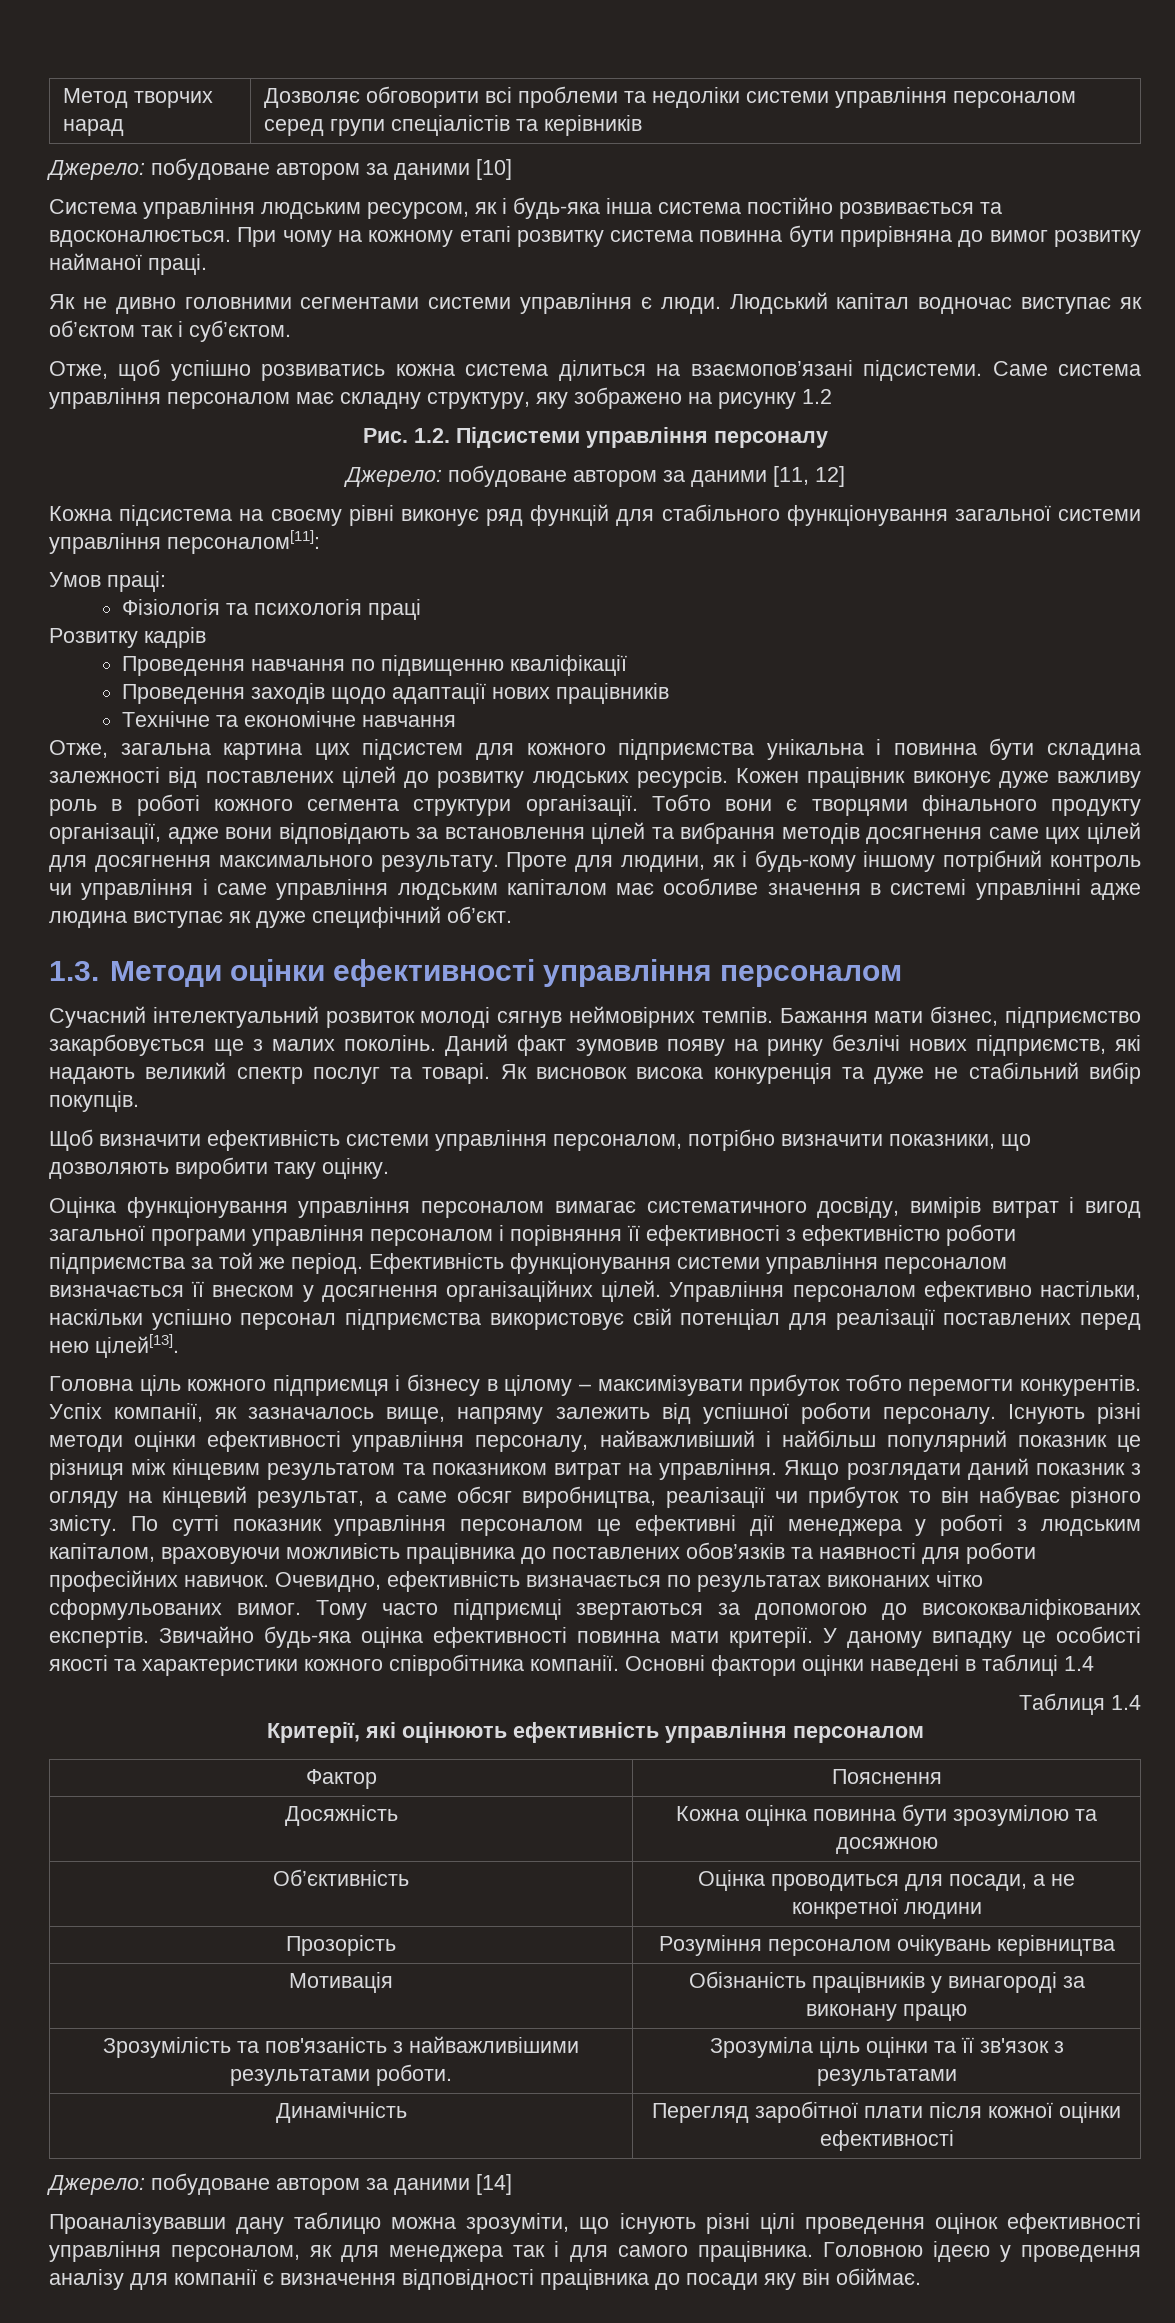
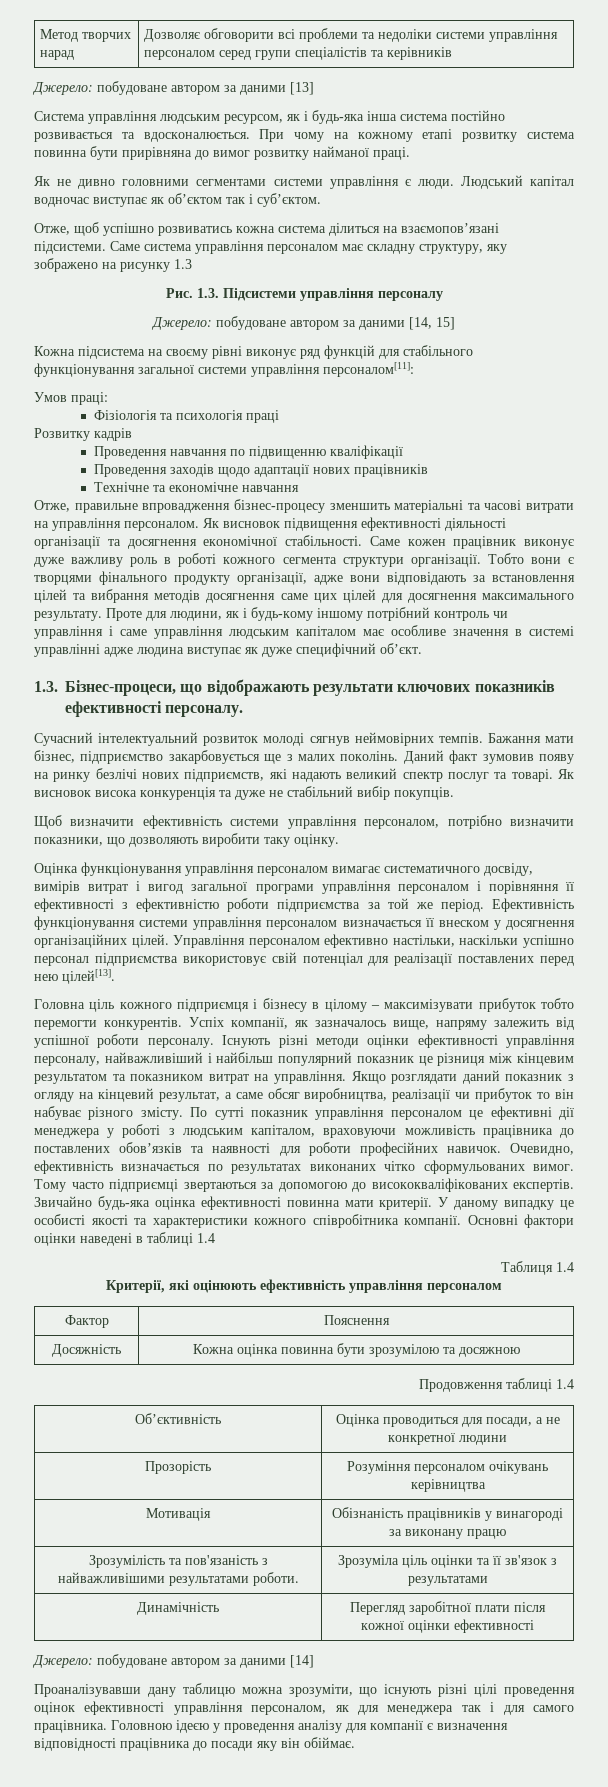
[476,159,512,180] [10] -> [290,82,314,95] [13]
[802,389,832,404] 1.2 -> [174,259,192,269] 1.3
[413,428,450,443] 1.2. -> [196,288,219,298] 1.3.
[772,466,845,487] [11, 12] -> [409,317,455,330] [14, 15]
[120,738,1142,760] [49,766,799,788] загальна картина цих підсистем для кожного підприємства унікальна і повинна бути складина залежності від поставлених цілей до розвитку людських ресурсів. Кожен -> [74,499,574,513] [34,517,506,531] [34,535,446,549] правильне впровадження бізнес-процесу зменшить матеріальні та часові витрати на управління персоналом. Як висновок підвищення ефективності діяльності організації та досягнення економічної стабільності. Саме кожен
[109,959,903,987] Методи оцінки ефективності управління персоналом -> [65,679,555,696] [65,701,244,717] Бізнес-процеси, що відображають результати ключових показників ефективності персоналу.
(938, 1845) none -> [419,1378,574,1392] // Продовження таблиці 1.4

